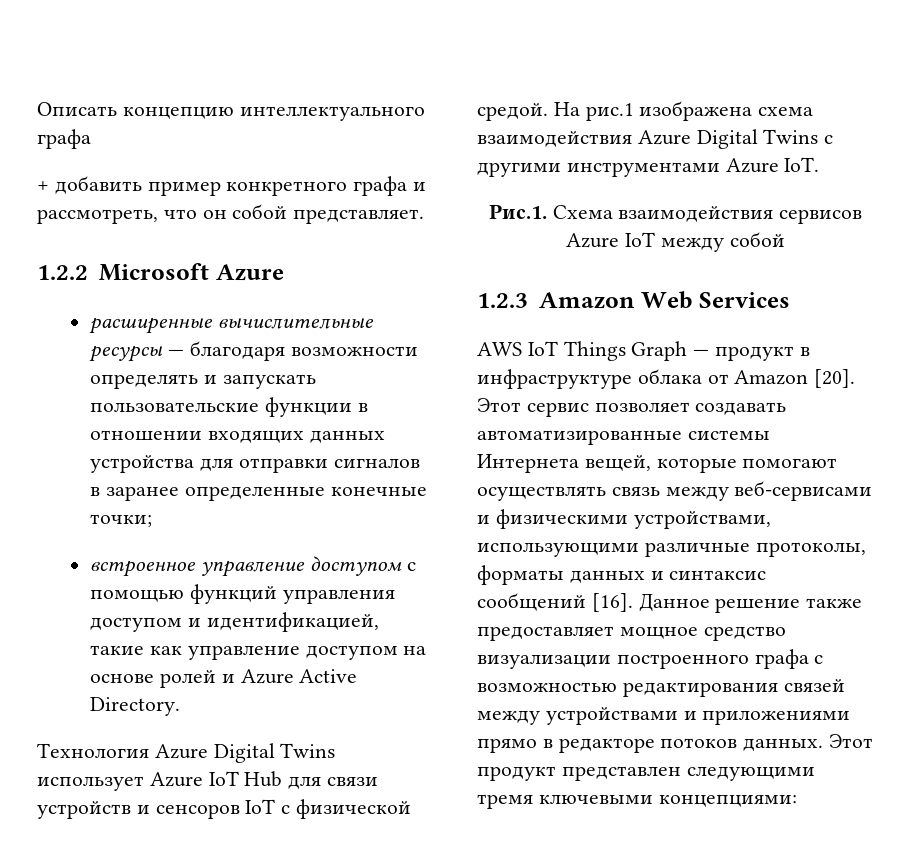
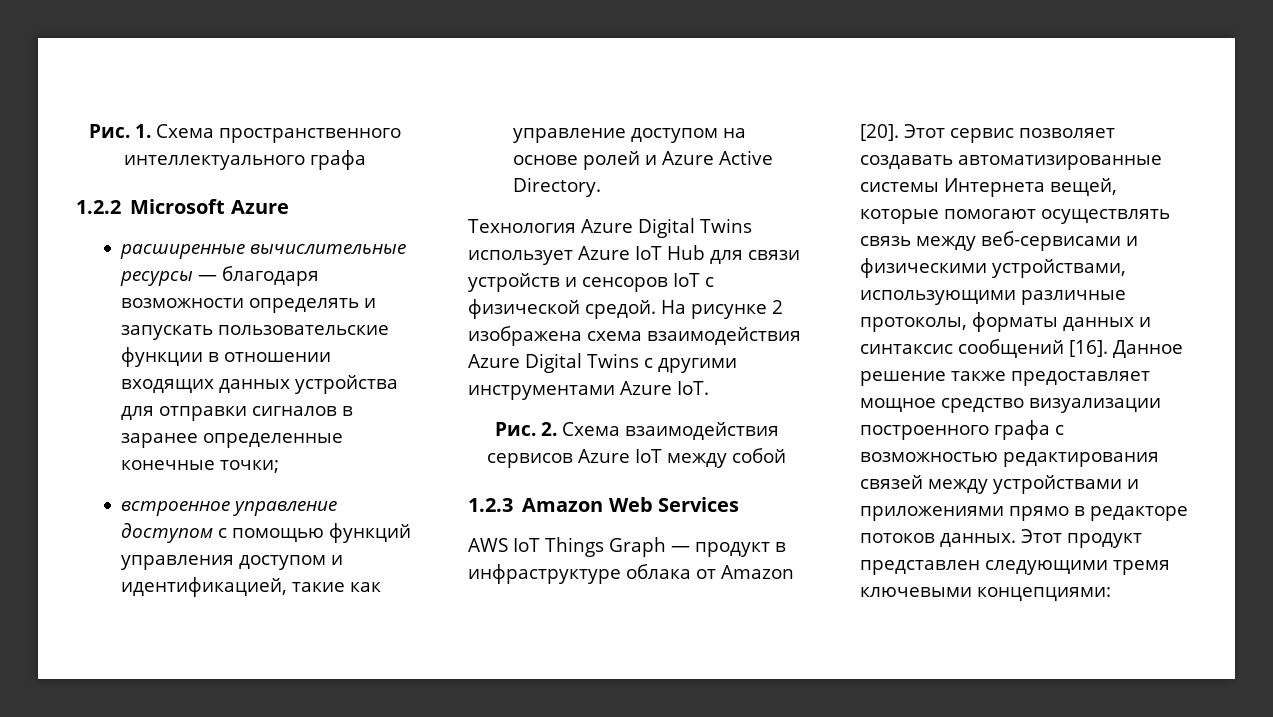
[37,102,425,121] [37,129,91,149] [37,176,427,196] [37,204,425,224] Описать концепцию интеллектуального графа // + добавить пример конкретного графа и рассмотреть, что он собой представляет. -> [88,124,401,143] [123,150,366,170] Рис. 1. Схема пространственного интеллектуального графа
[585,103,634,121] рис.1 -> [691,300,783,319] рисунке 2
[488,204,547,219] Рис.1. -> [494,422,557,436] Рис. 2.

